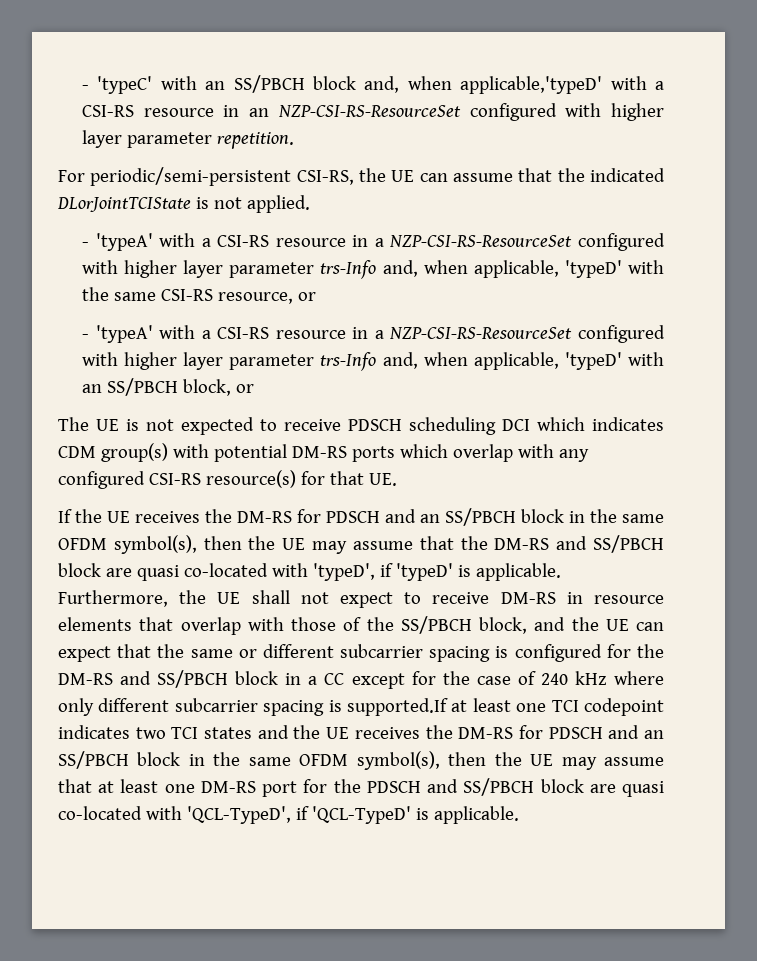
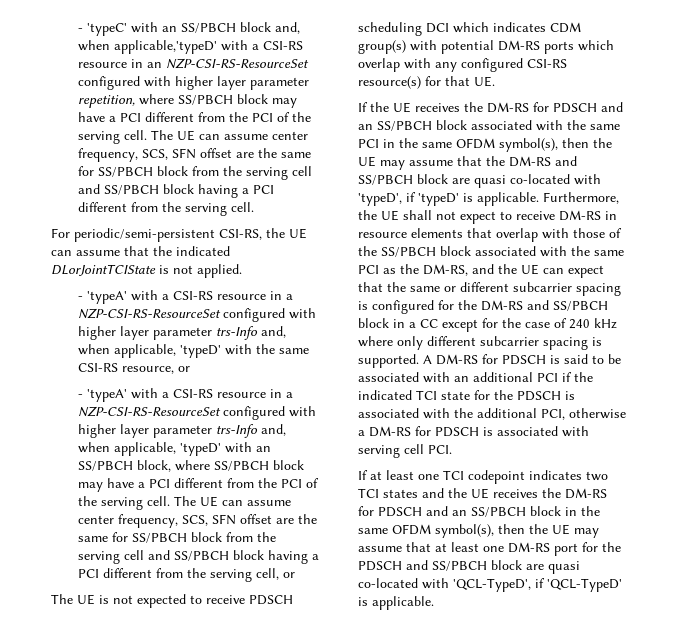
[217,132,295,149] repetition. -> [77,94,297,108] [77,112,311,122] [77,130,308,144] [77,148,311,162] [77,166,312,180] [77,184,274,198] [77,202,254,216] repetition, where SS/PBCH block may have a PCI different from the PCI of the serving cell. The UE can assume center frequency, SCS, SFN offset are the same for SS/PBCH block from the serving cell and SS/PBCH block having a PCI different from the serving cell.
(232, 387) none -> [174,460,304,471] [77,478,319,492] [77,496,291,510] [77,514,317,528] [77,532,276,543] [77,550,319,564] [77,568,279,582] where SS/PBCH block may have a PCI different from the PCI of the serving cell. The UE can assume center frequency, SCS, SFN offset are the same for SS/PBCH block from the serving cell and SS/PBCH block having a PCI different from the serving cell,
(564, 516) none -> [471,120,620,131] [358,139,379,148] associated with the same PCI
[479,617,527,634] block, -> [440,246,624,257] [358,264,468,276] block associated with the same PCI as the DM-RS,
[347,698,448,716] supported.If -> [358,354,621,368] [358,372,593,383] [358,390,575,401] [358,408,626,420] [358,426,589,437] [358,444,452,458] [358,470,368,480] supported. A DM-RS for PDSCH is said to be associated with an additional PCI if the indicated TCI state for the PDSCH is associated with the additional PCI, otherwise a DM-RS for PDSCH is associated with serving cell PCI. // If

